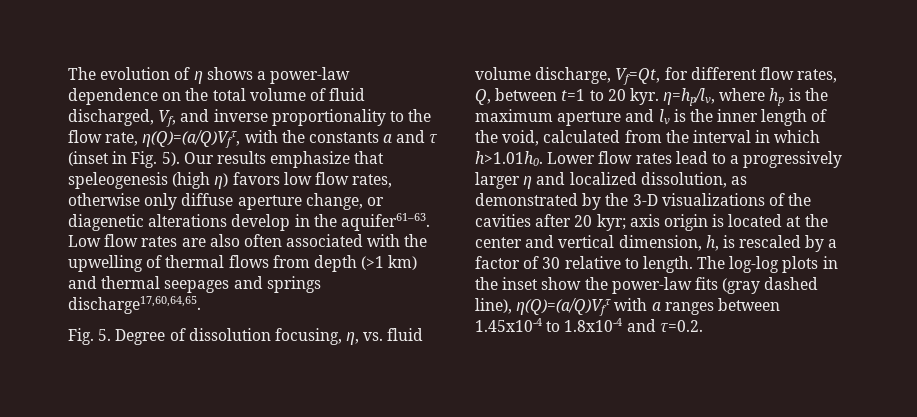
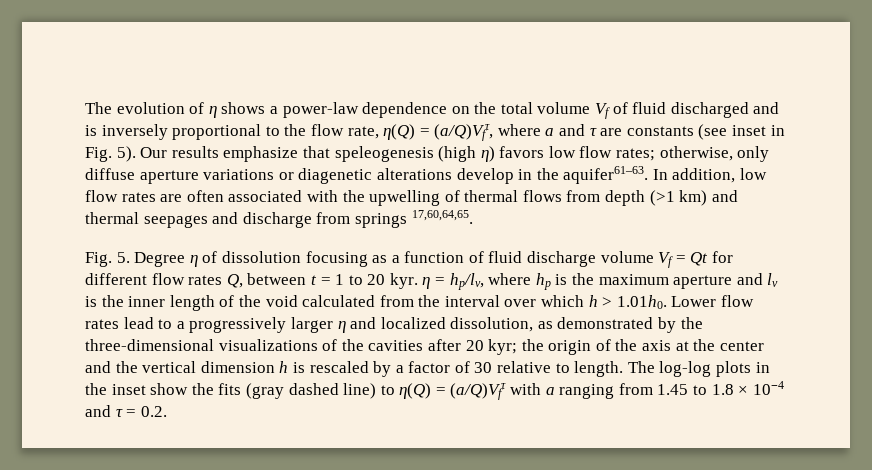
[309,88,366,101] [68,109,432,127] [68,130,439,148] [68,151,109,166] of fluid discharged, Vf, and inverse proportionality to the flow rate, η(Q)=(a/Q)Vfτ, with the constants a and τ (inset -> [595,102,780,119] [85,124,767,141] Vf of fluid discharged and is inversely proportional to the flow rate, η(Q) = (a/Q)Vfτ, where a and τ are constants (see inset
[352,174,393,188] [68,193,140,206] rates, otherwise -> [616,146,733,161] rates; otherwise,
[305,193,363,210] change, -> [203,169,275,180] variations
[68,235,101,247] Low -> [652,168,768,183] In addition, low
[209,234,240,247] also -> (183, 198) none
[266,276,321,293] [68,296,201,314] springs discharge17,60,64,65. -> [242,210,473,228] discharge from springs 17,60,64,65.
(166, 337) none -> [189,255,198,267] η
[274,328,424,345] [475,67,661,85] focusing, η, vs. fluid volume discharge, Vf=Qt, -> [305,251,709,268] focusing as a function of fluid discharge volume Vf = Qt
[797,69,838,83] rates, -> [188,275,223,285] rates
[561,88,716,106] t=1 to 20 kyr. η=hp/lv, -> [310,273,484,290] t = 1 to 20 kyr. η = hp/lv,
[502,130,540,146] void, -> [265,295,298,307] void
[755,130,821,143] [475,151,543,166] in which h>1.01h0. -> [504,295,667,309] over which h > 1.01h0.
[632,194,658,206] 3-D -> [85,339,214,351] three-dimensional
[629,214,828,231] [475,235,719,251] axis origin is located at the center and vertical dimension, h, -> [521,339,764,355] [85,361,289,373] the origin of the axis at the center and the vertical dimension h
[611,277,692,294] power-law -> (214, 389) none
[475,298,780,316] [475,318,703,332] line), η(Q)=(a/Q)Vfτ with a ranges between 1.45x10-4 to 1.8x10-4 and τ=0.2. -> [343,381,784,400] [85,405,167,417] line) to η(Q) = (a/Q)Vfτ with a ranging from 1.45 to 1.8 × 10−4 and τ = 0.2.

